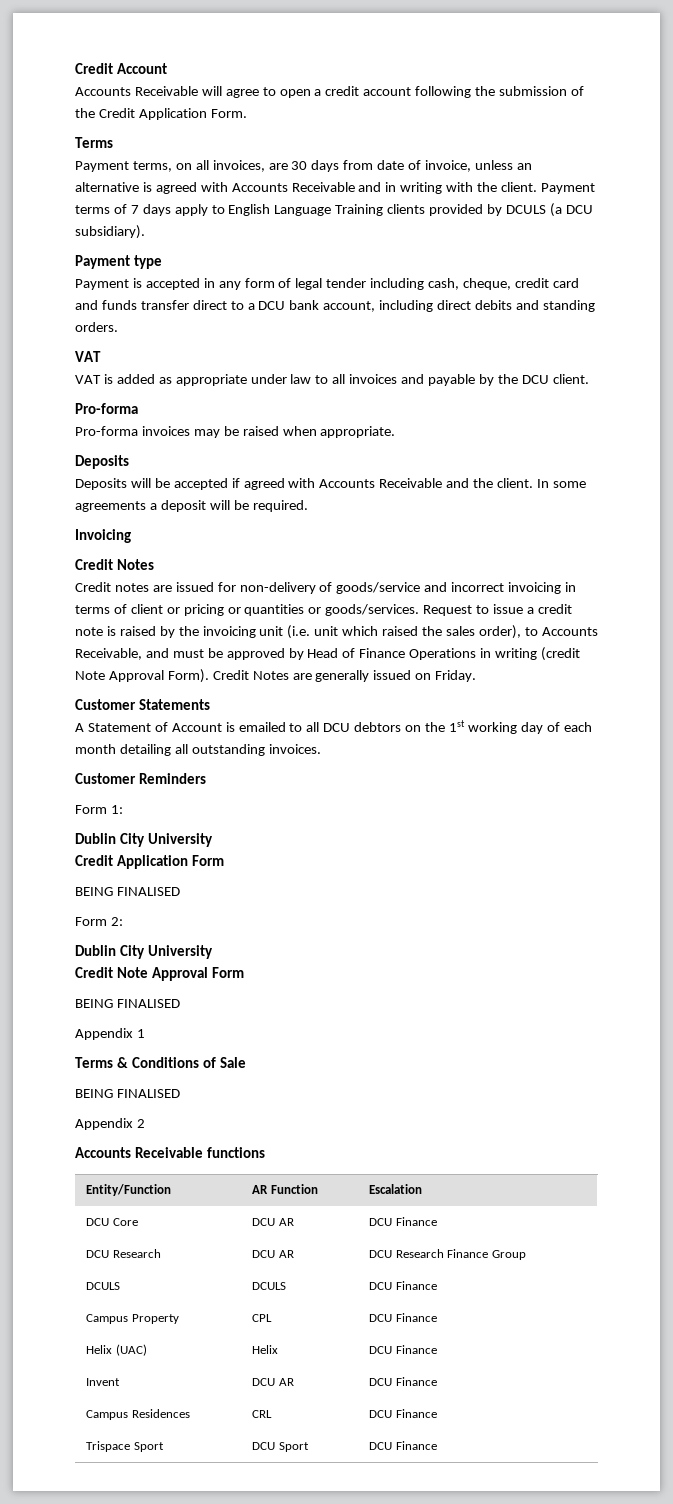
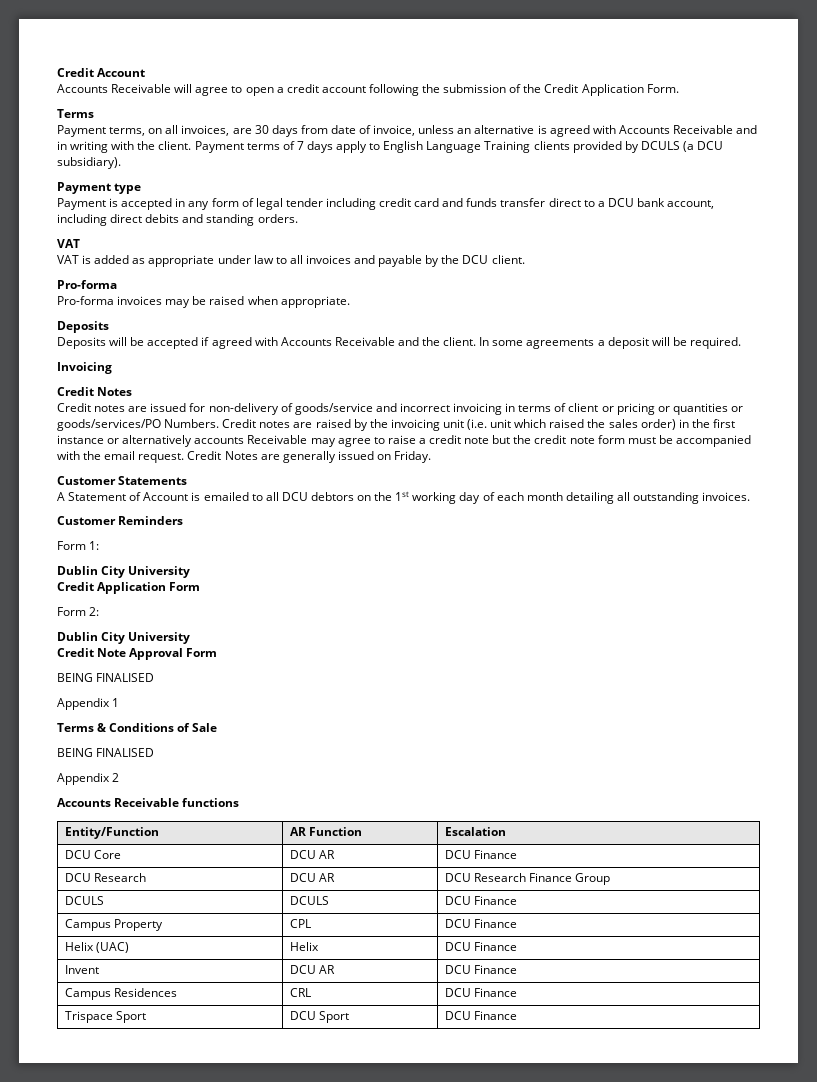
[428,278,512,290] cash, cheque, -> (376, 204) none
[325,604,572,616] [75,626,116,636] goods/services. Request to issue a credit note is -> [57,419,313,431] goods/services/PO Numbers. Credit notes are
[478,625,598,639] [75,647,580,661] [75,669,209,683] order), to Accounts Receivable, and must be approved by Head of Finance Operations in writing (credit Note Approval Form). -> [640,419,735,430] [57,435,751,447] [57,451,185,463] order) in the first instance or alternatively accounts Receivable may agree to raise a credit note but the credit note form must be accompanied with the email request.
[75,887,180,896] // BEING FINALISED -> (201, 586) none

